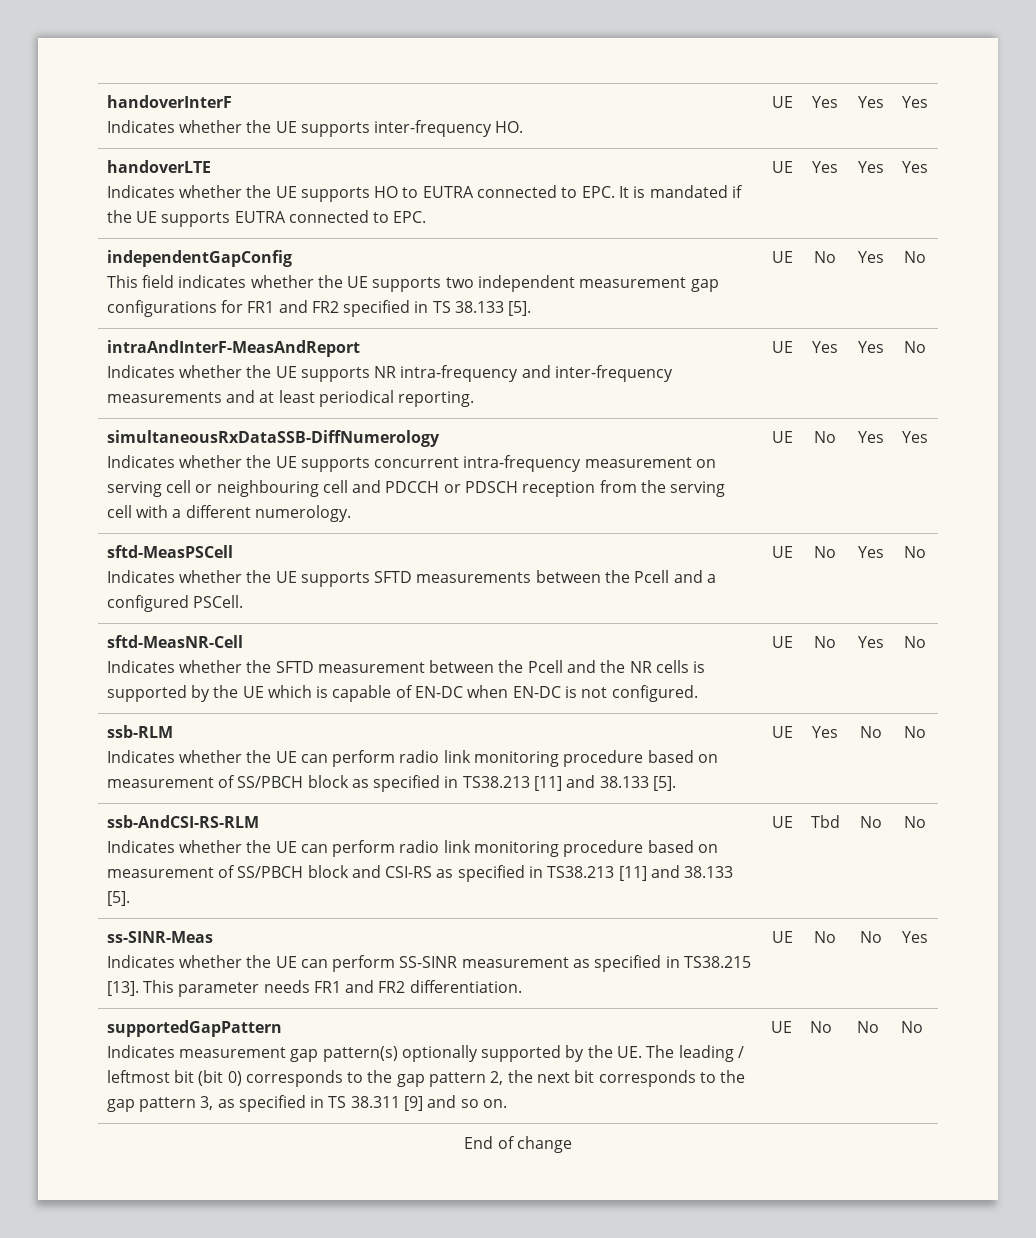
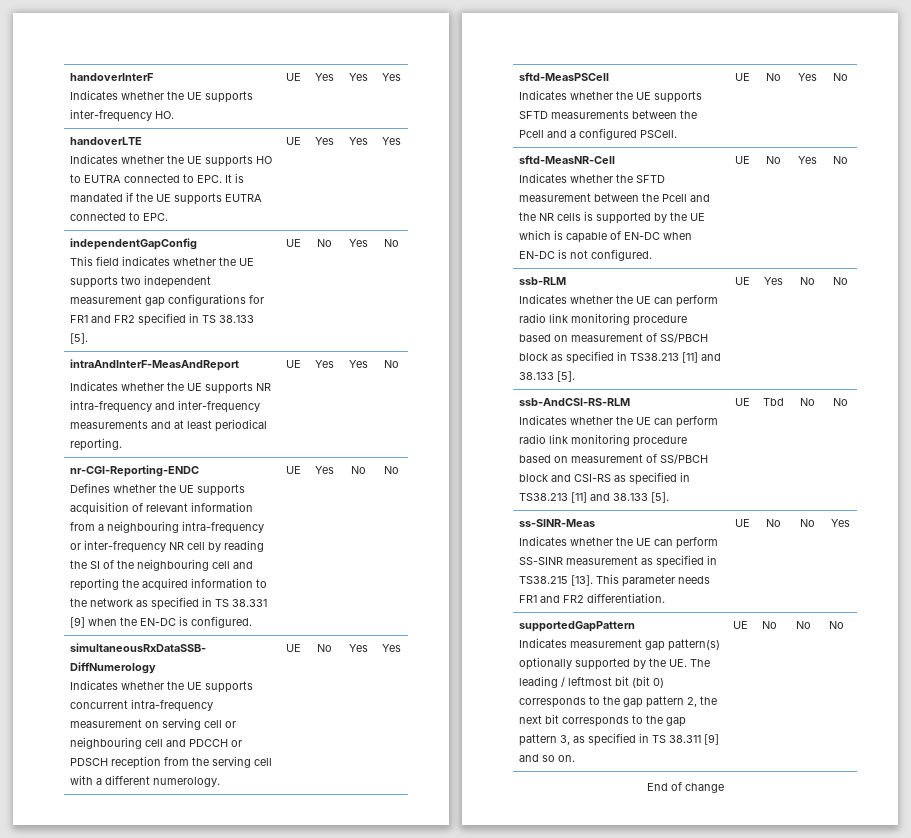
(926, 347) none -> [70,465,200,477] [70,483,246,496] [70,502,254,515] [70,521,265,534] [70,540,265,553] [70,559,254,571] [70,578,268,591] [70,597,268,610] [70,616,253,628] [285,466,301,474] [315,466,334,474] [350,466,366,474] [383,466,399,474] // nr-CGI-Reporting-ENDC // Defines whether the UE supports acquisition of relevant information from a neighbouring intra-frequency or inter-frequency NR cell by reading the SI of the neighbouring cell and reporting the acquired information to the network as specified in TS 38.331 [9] when the EN-DC is configured. | UE | Yes | No | No

